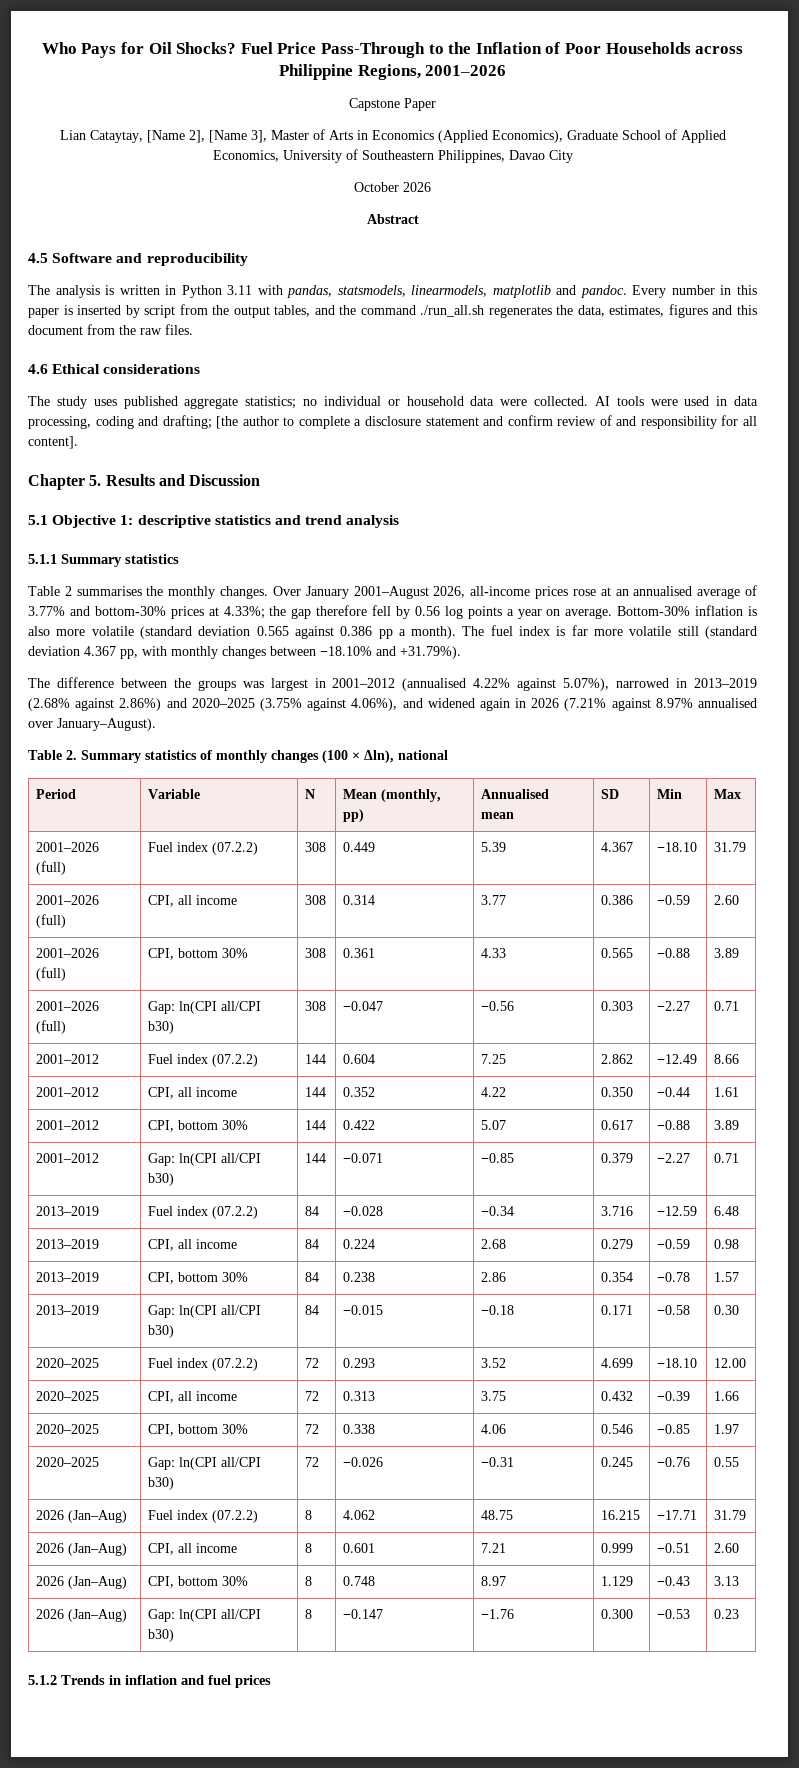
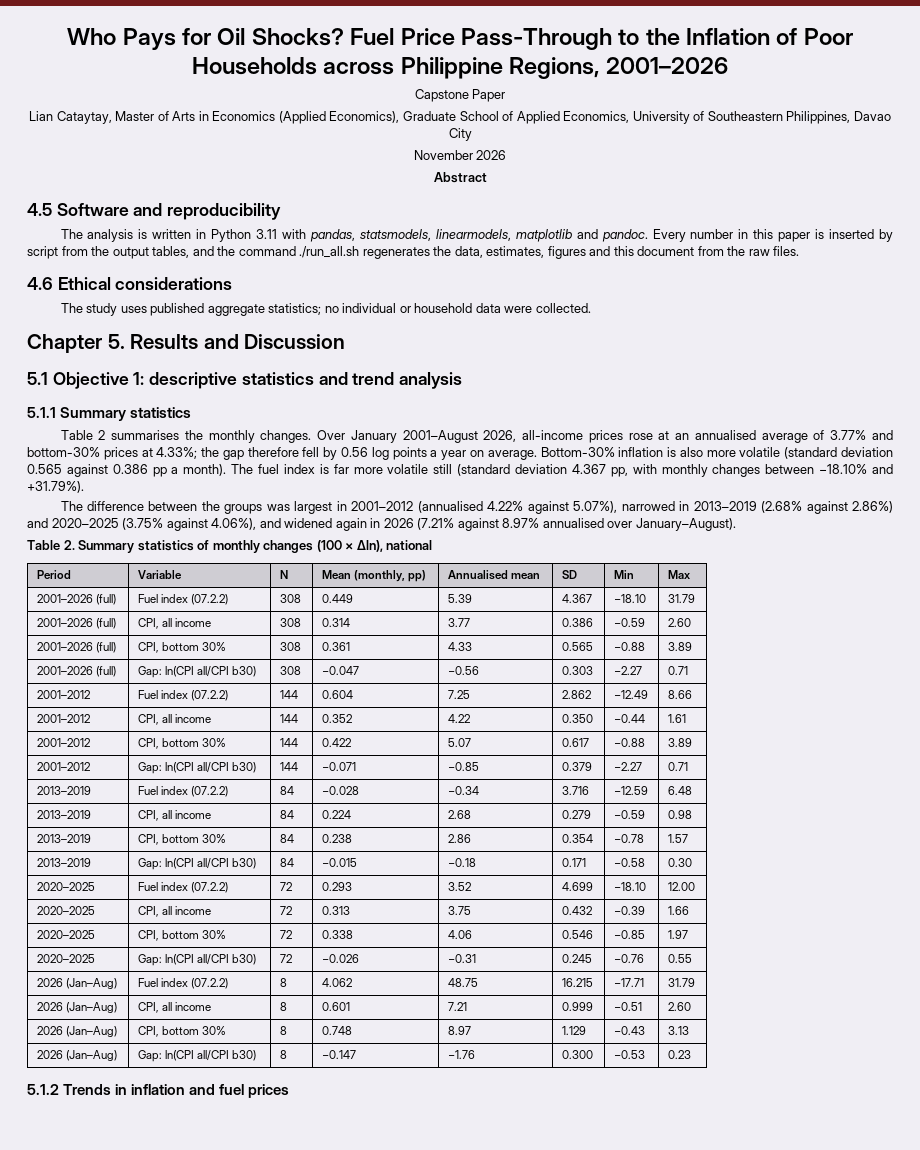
[146,130,267,143] [Name 2], [Name 3], -> (112, 117) none
[354,182,399,192] October -> [413,150,473,160] November
[594,396,759,406] [28,415,757,429] [28,436,78,449] AI tools were used in data processing, coding and drafting; [the author to complete a disclosure statement and confirm review of and responsibility for all content]. -> (591, 308) none

